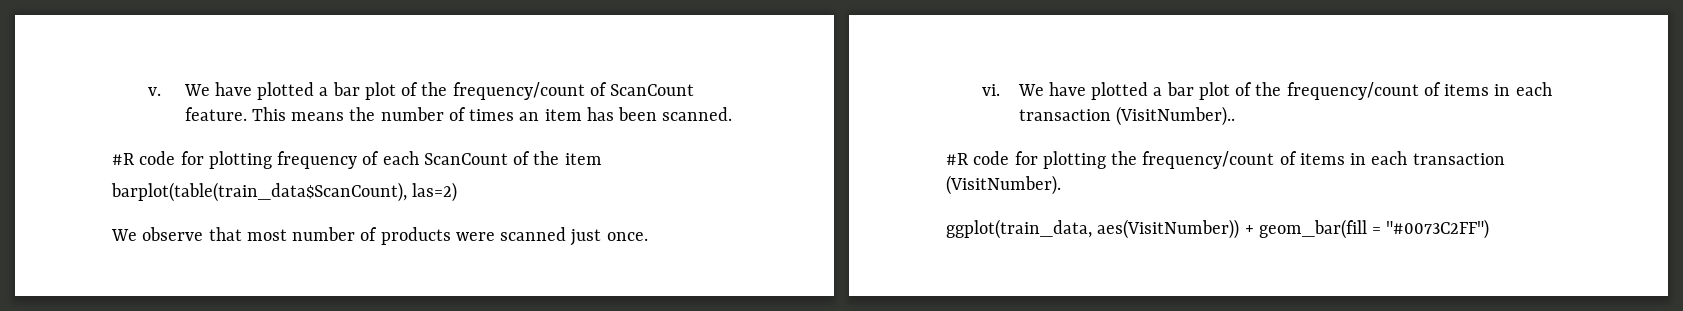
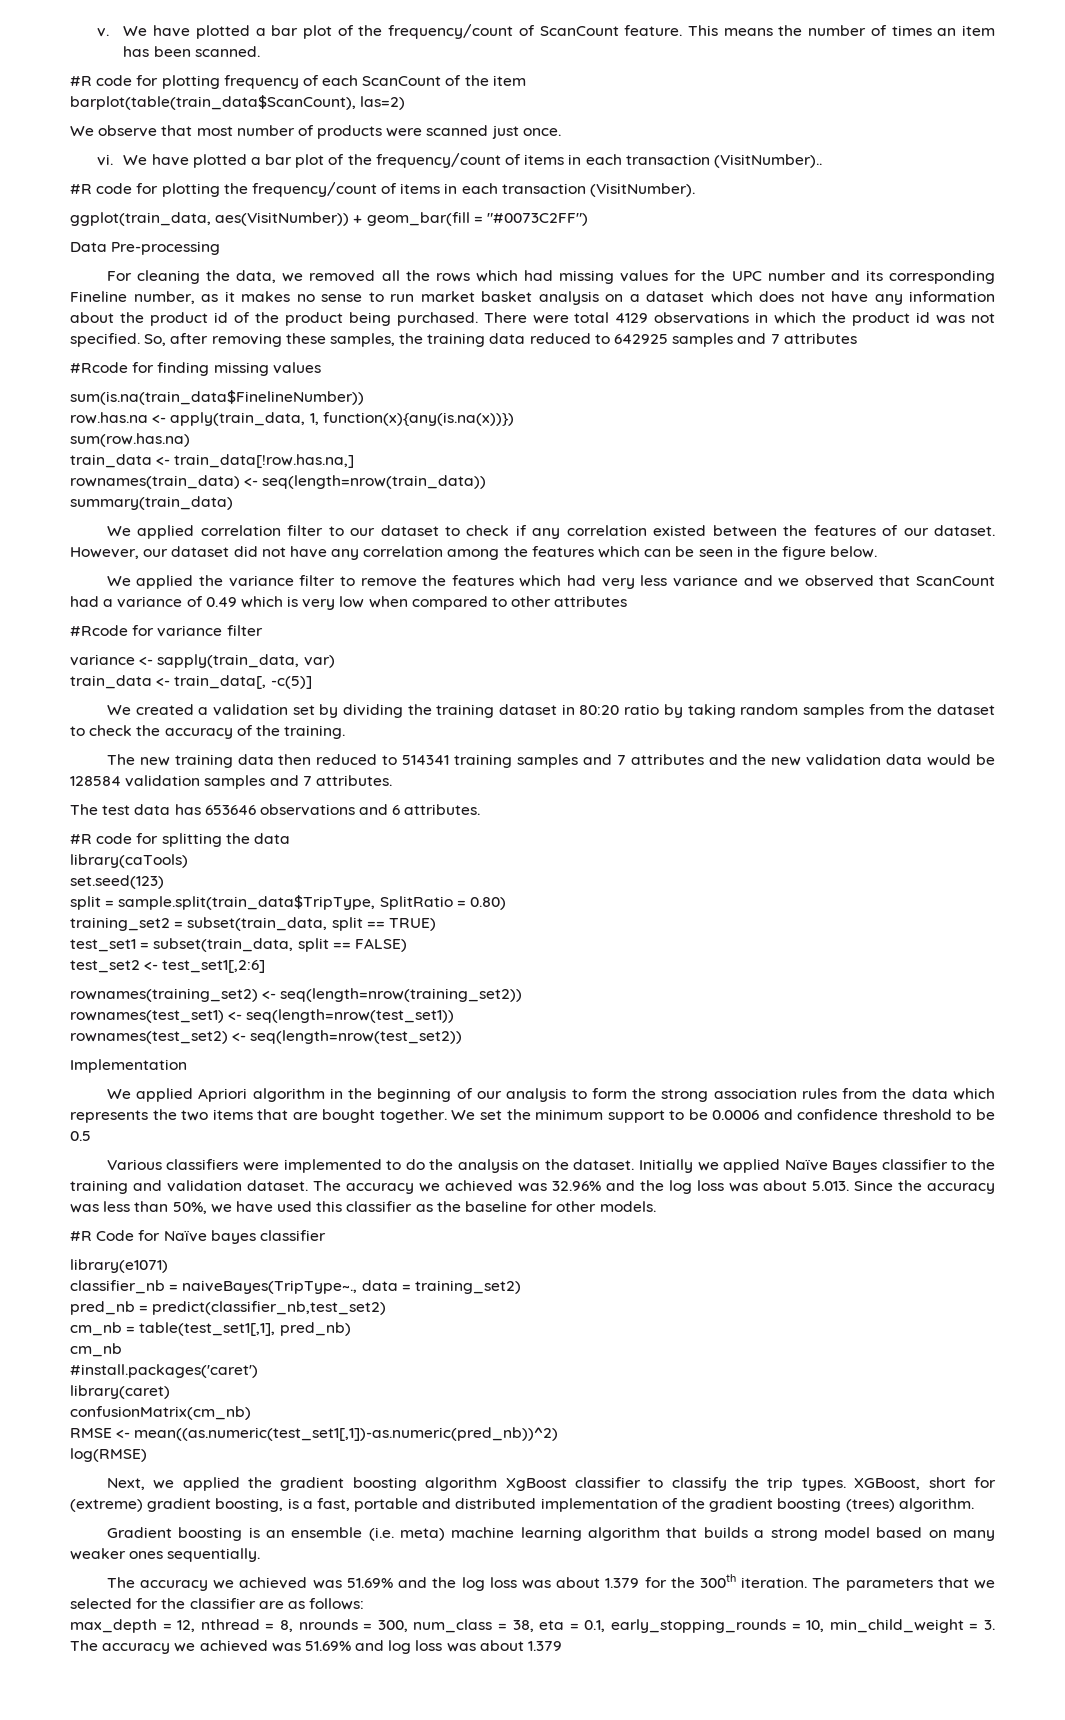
(1490, 229) none -> [70,241,221,255] [106,270,996,284] [70,291,995,305] [70,312,996,326] [70,333,857,347] [70,362,321,376] [70,390,364,405] [70,412,514,426] [70,433,190,447] [70,454,355,468] [70,475,487,489] [70,496,233,510] [106,525,996,539] [70,546,878,560] [106,575,996,589] [70,596,628,610] [70,625,263,637] [70,654,335,668] [70,675,312,689] [106,704,996,718] [70,725,346,739] [106,754,996,768] [70,775,392,789] [70,804,481,816] [70,833,290,847] [70,854,188,868] [70,875,164,889] [70,895,506,910] [70,917,436,931] [70,938,407,952] [70,960,266,973] [70,988,523,1002] [70,1009,455,1023] [70,1030,463,1044] [70,1059,187,1073] [106,1088,996,1102] [70,1109,995,1123] [70,1131,91,1141] [106,1159,996,1173] [70,1180,995,1194] [70,1201,656,1214] [70,1230,326,1244] [70,1259,168,1273] [70,1280,521,1294] [70,1301,387,1315] [70,1322,351,1336] [70,1343,122,1357] [70,1364,258,1378] [70,1385,170,1399] [70,1406,251,1420] [70,1427,559,1441] [70,1448,147,1462] [106,1477,996,1491] [70,1498,974,1512] [106,1527,996,1541] [70,1548,261,1562] [106,1574,995,1591] [70,1598,365,1610] [70,1619,996,1633] [70,1640,563,1654] // Data Pre-processing // For cleaning the data, we removed all the rows which had missing values for the UPC number and its corresponding Fineline number, as it makes no sense to run market basket analysis on a dataset which does not have any information about the product id of the product being purchased. There were total 4129 observations in which the product id was not specified. So, after removing these samples, the training data reduced to 642925 samples and 7 attributes // #Rcode for finding missing values // sum(is.na(train_data$FinelineNumber)) // row.has.na <- apply(train_data, 1, function(x){any(is.na(x))}) // sum(row.has.na) // train_data <- train_data[!row.has.na,] // rownames(train_data) <- seq(length=nrow(train_data)) // summary(train_data) // We applied correlation filter to our dataset to check if any correlation existed between the features of our dataset. However, our dataset did not have any correlation among the features which can be seen in the figure below. // We applied the variance filter to remove the features which had very less variance and we observed that ScanCount had a variance of 0.49 which is very low when compared to other attributes // #Rcode for variance filter // variance <- sapply(train_data, var) // train_data <- train_data[, -c(5)] // We created a validation set by dividing the training dataset in 80:20 ratio by taking random samples from the dataset to check the accuracy of the training. // The new training data then reduced to 514341 training samples and 7 attributes and the new validation data would be 128584 validation samples and 7 attributes. // The test data has 653646 observations and 6 attributes. // #R code for splitting the data // library(caTools) // set.seed(123) // split = sample.split(train_data$TripType, SplitRatio = 0.80) // training_set2 = subset(train_data, split == TRUE) // test_set1 = subset(train_data, split == FALSE) // test_set2 <- test_set1[,2:6] // rownames(training_set2) <- seq(length=nrow(training_set2)) // rownames(test_set1) <- seq(length=nrow(test_set1)) // rownames(test_set2) <- seq(length=nrow(test_set2)) // Implementation // We applied Apriori algorithm in the beginning of our analysis to form the strong association rules from the data which represents the two items that are bought together. We set the minimum support to be 0.0006 and confidence threshold to be 0.5 // Various classifiers were implemented to do the analysis on the dataset. Initially we applied Naïve Bayes classifier to the training and validation dataset. The accuracy we achieved was 32.96% and the log loss was about 5.013. Since the accuracy was less than 50%, we have used this classifier as the baseline for other models. // #R Code for Naïve bayes classifier // library(e1071) // classifier_nb = naiveBayes(TripType~., data = training_set2) // pred_nb = predict(classifier_nb,test_set2) // cm_nb = table(test_set1[,1], pred_nb) // cm_nb // #install.packages('caret') // library(caret) // confusionMatrix(cm_nb) // RMSE <- mean((as.numeric(test_set1[,1])-as.numeric(pred_nb))^2) // log(RMSE) // Next, we applied the gradient boosting algorithm XgBoost classifier to classify the trip types. XGBoost, short for (extreme) gradient boosting, is a fast, portable and distributed implementation of the gradient boosting (trees) algorithm. // Gradient boosting is an ensemble (i.e. meta) machine learning algorithm that builds a strong model based on many weaker ones sequentially. // The accuracy we achieved was 51.69% and the log loss was about 1.379 for the 300th iteration. The parameters that we selected for the classifier are as follows: // max_depth = 12, nthread = 8, nrounds = 300, num_class = 38, eta = 0.1, early_stopping_rounds = 10, min_child_weight = 3. The accuracy we achieved was 51.69% and log loss was about 1.379

